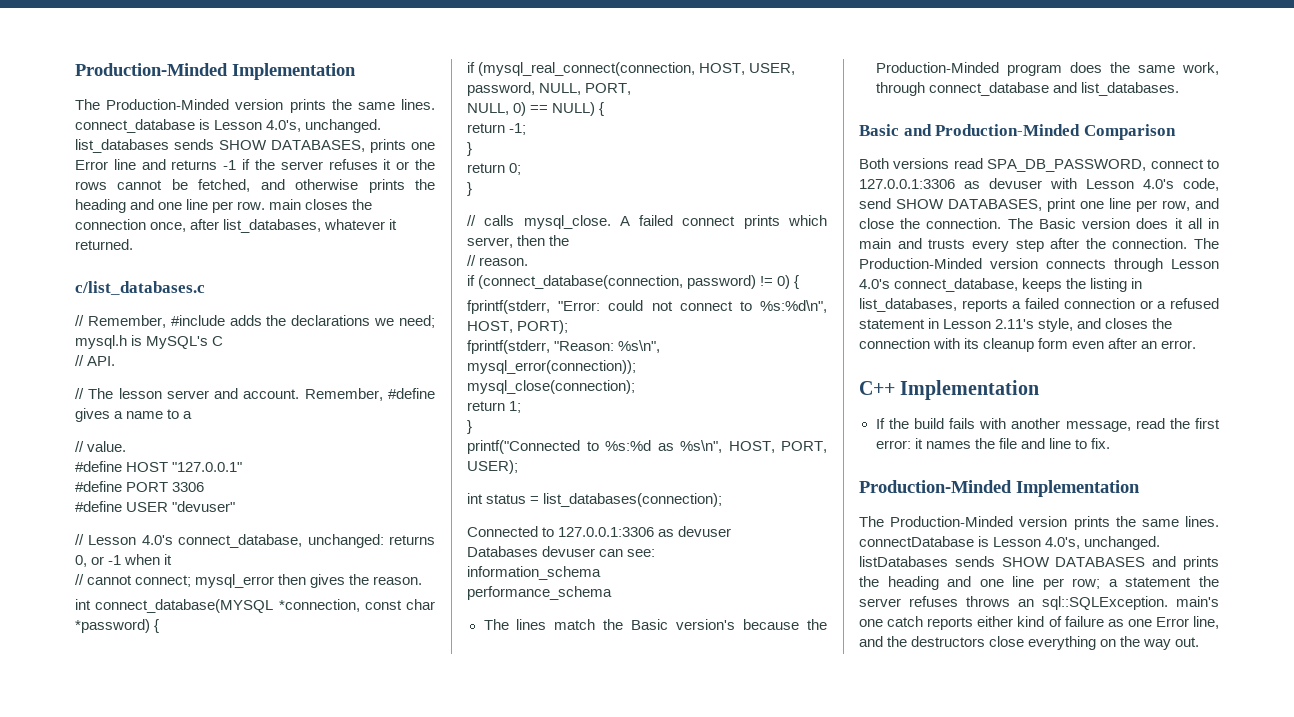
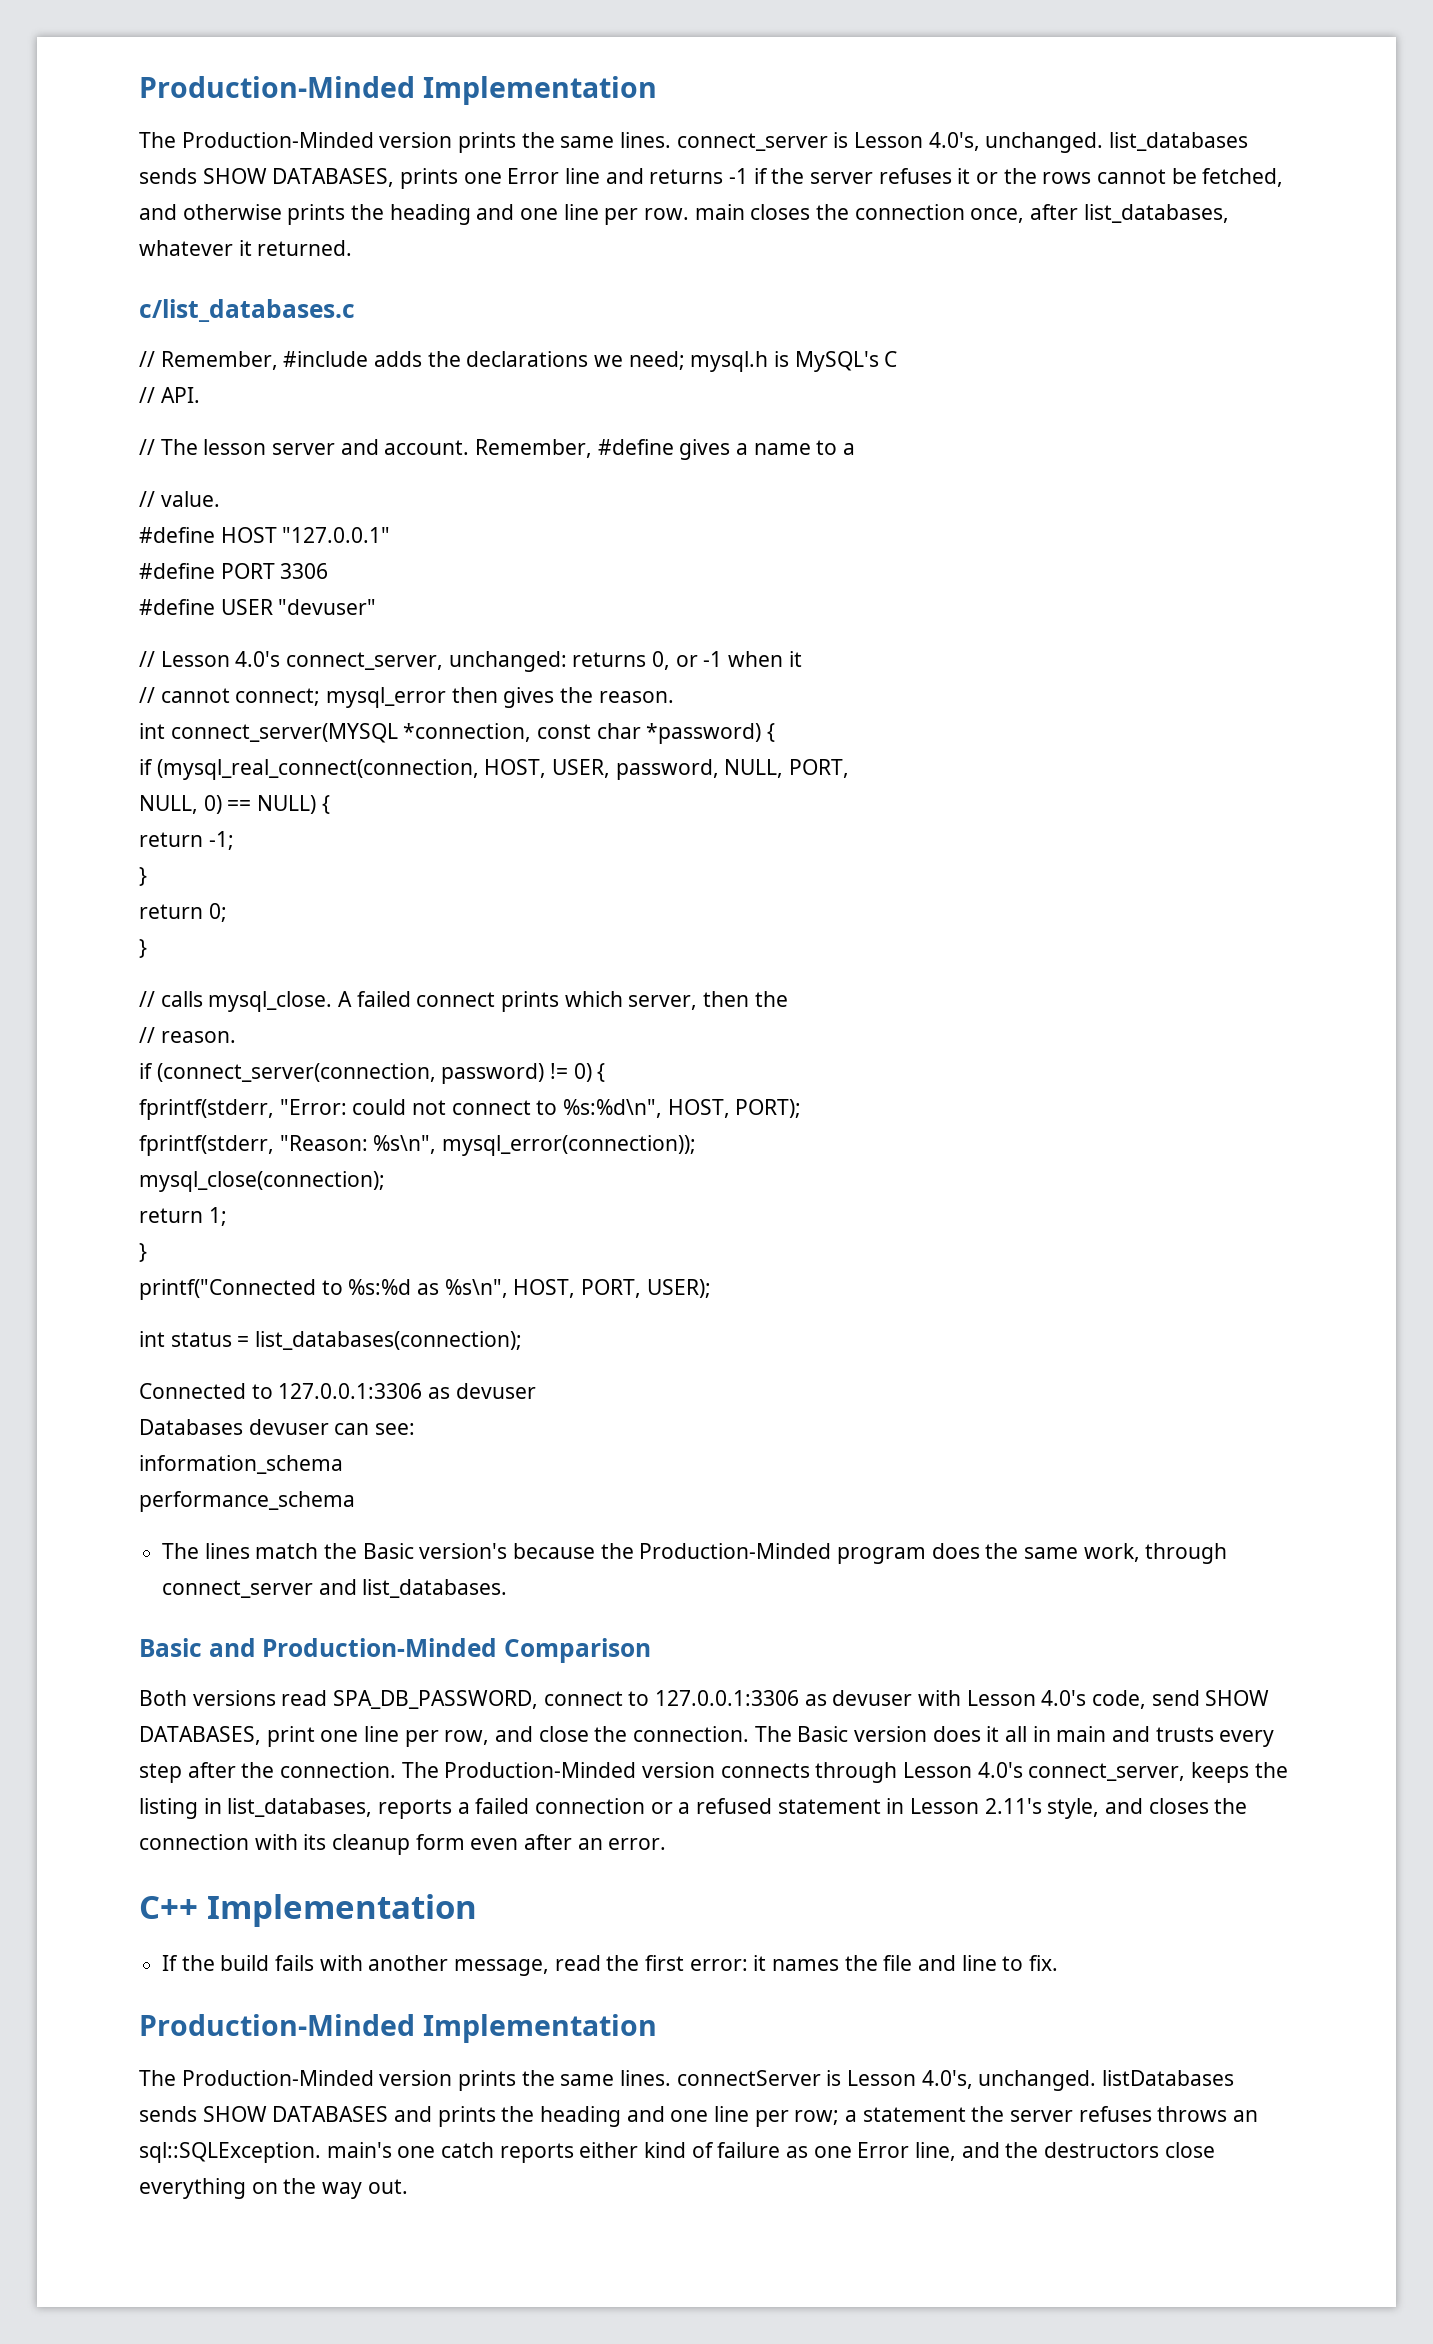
[75,63,356,80] [75,99,435,113] [75,119,195,133] Production-Minded Implementation // The Production-Minded version prints the same lines. connect_database -> [139,76,657,105] [139,132,828,153] Production-Minded Implementation // The Production-Minded version prints the same lines. connect_server
[178,534,303,548] connect_database, -> [286,652,444,670] connect_server,
[95,599,274,613] connect_database(MYSQL -> [170,723,398,743] connect_server(MYSQL
[478,275,684,289] (connect_database(connection, -> [156,1063,436,1082] (connect_server(connection,
[928,82,1049,96] connect_database -> [162,1580,314,1598] connect_server
[894,278,1019,292] connect_database, -> [1028,1763,1186,1781] connect_server,
[859,536,974,547] connectDatabase -> [676,2070,821,2086] connectServer

